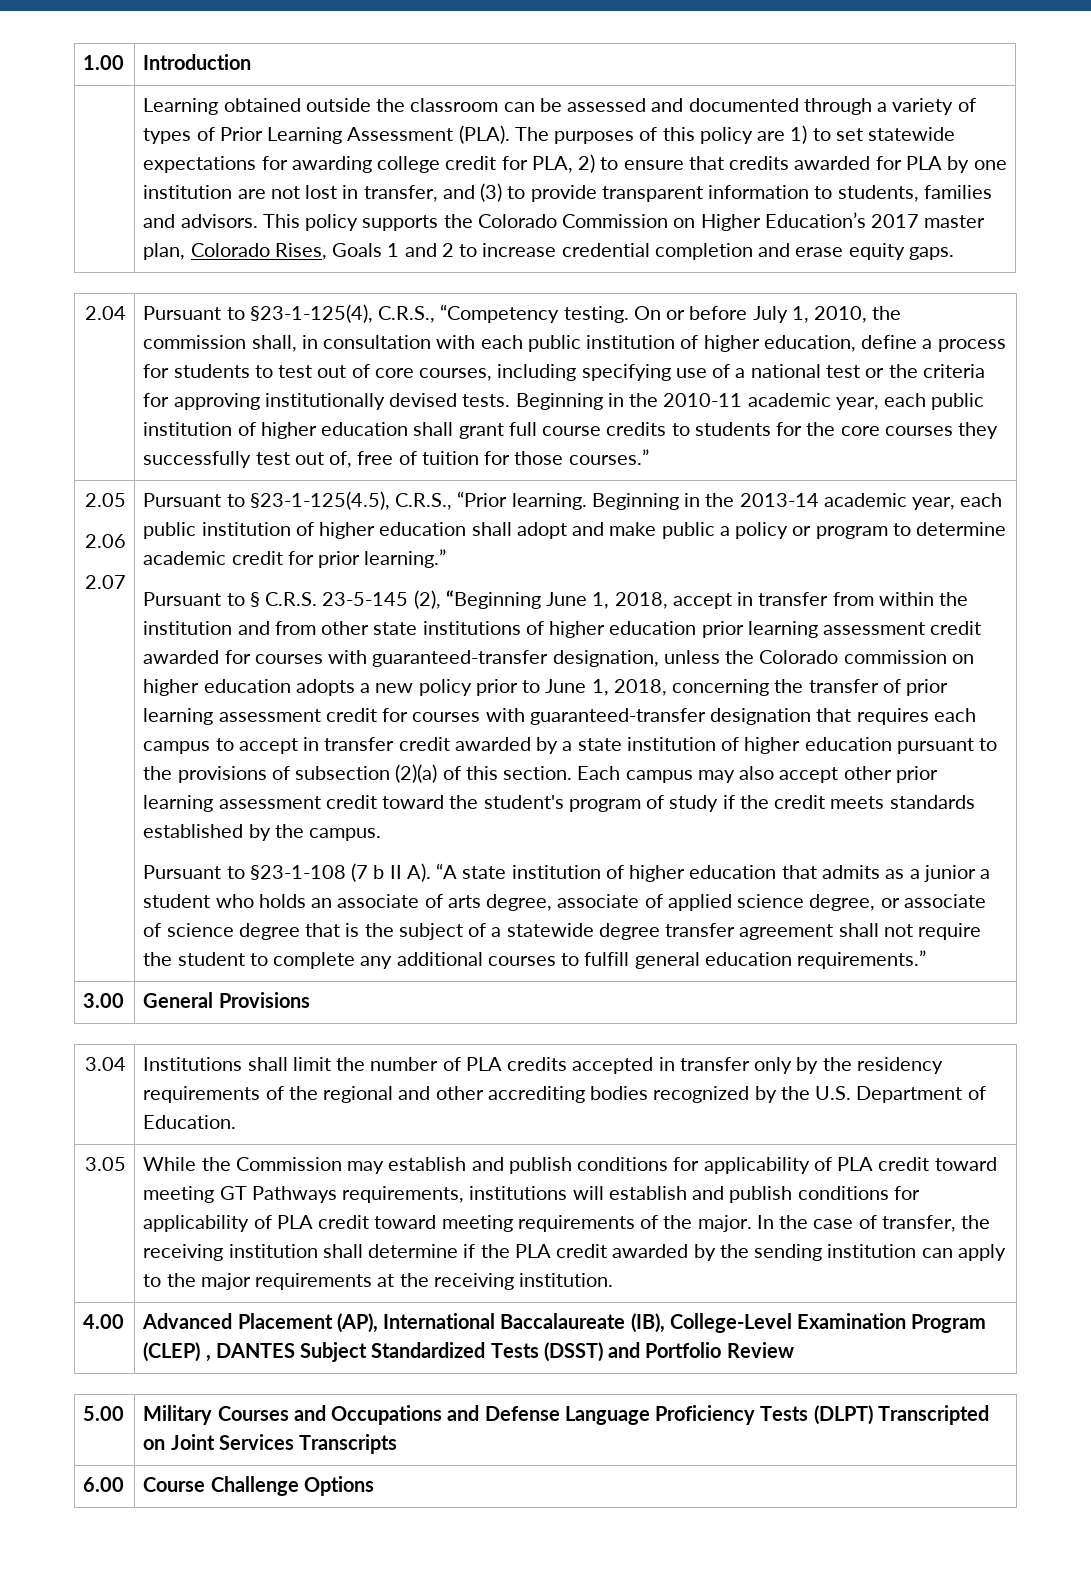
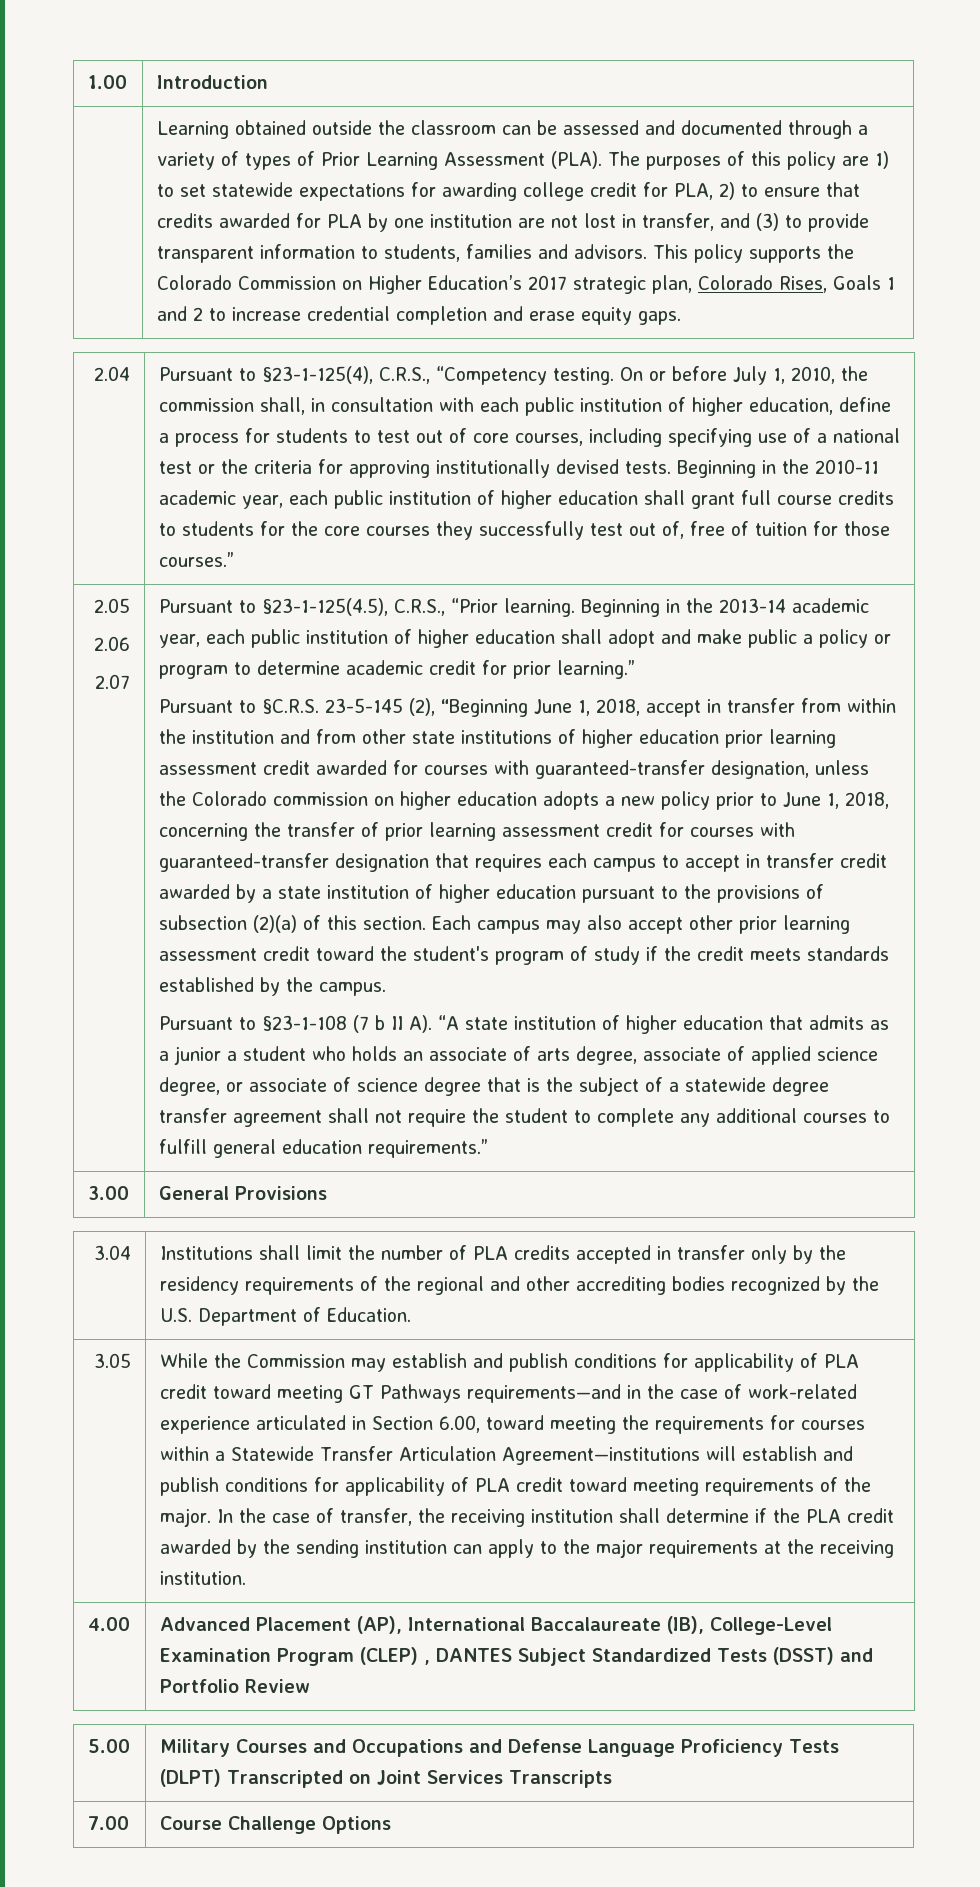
[924,215,986,228] master -> [572,276,646,294] strategic
[249,592,318,607] § C.R.S. -> [261,699,319,714] §C.R.S.
[342,1186,568,1203] requirements, institutions -> [466,1384,857,1403] [159,1415,865,1434] [159,1446,700,1465] requirements—and in the case of work-related experience articulated in Section 6.00, toward meeting the requirements for courses within a Statewide Transfer Articulation Agreement—institutions
[83,1477,125,1492] 6.00 -> [87,1816,129,1830] 7.00

